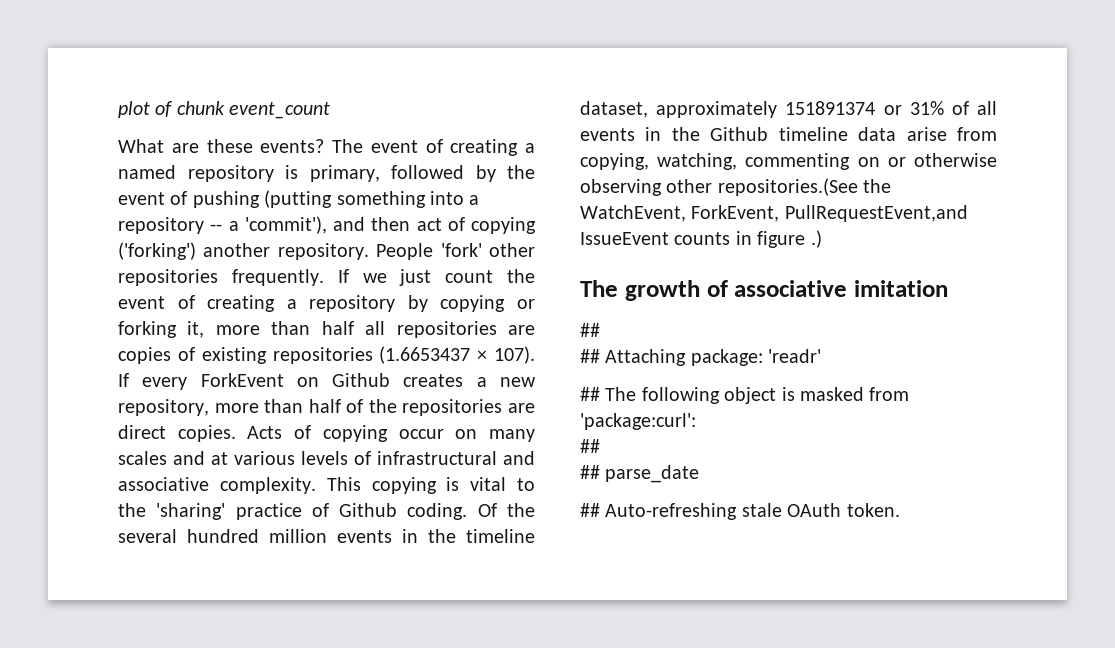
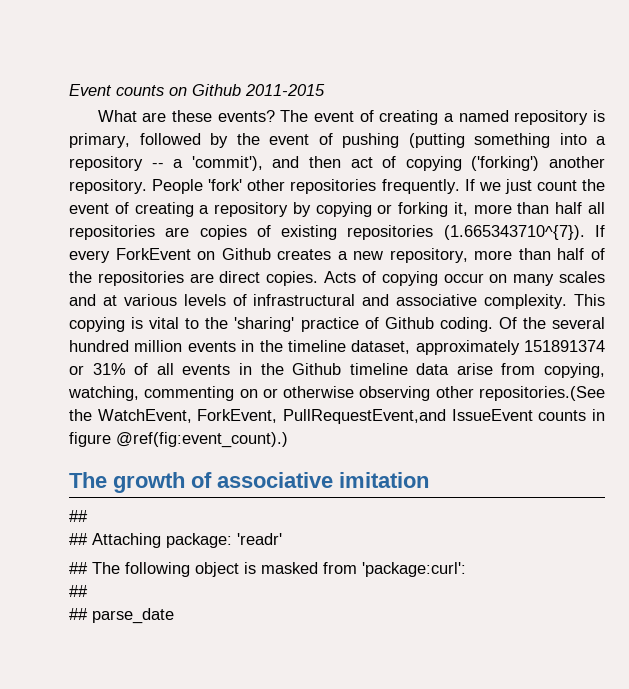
[118,101,331,119] plot of chunk event_count -> [69,84,325,96] Event counts on Github 2011-2015
[379,346,535,364] (1.6653437 × 107). -> [443,225,585,240] (1.665343710^{7}).
[810,230,822,248] .) -> [116,432,288,448] @ref(fig:event_count).)
[580,503,900,520] // ## Auto-refreshing stale OAuth token. -> (174, 616) none

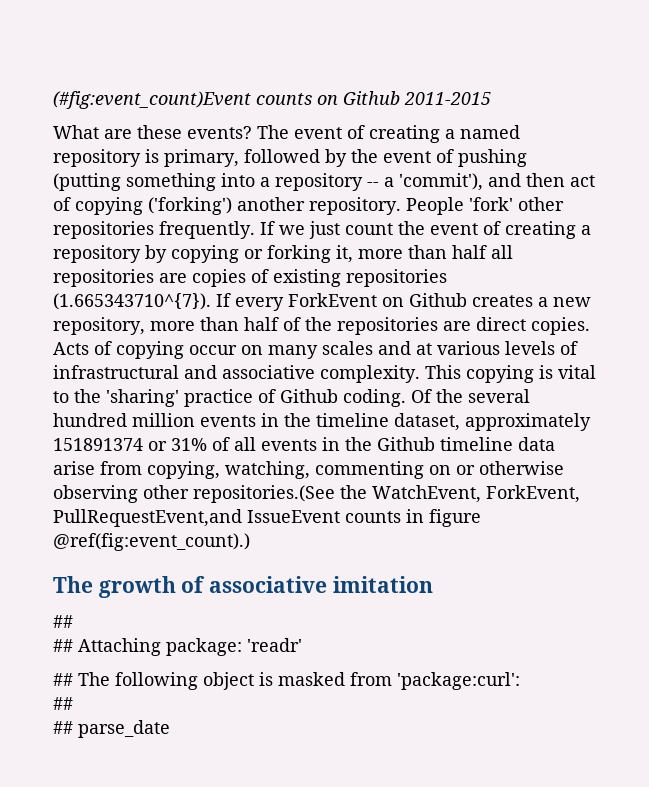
[69,84,112,96] Event -> [53,91,251,109] (#fig:event_count)Event

